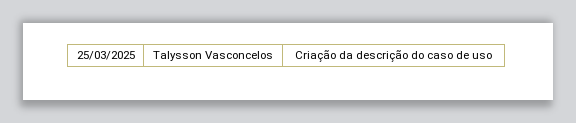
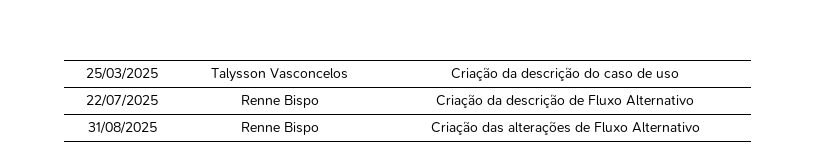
(493, 56) none -> [86,94,158,107] [240,95,319,108] [436,94,695,108] [87,121,157,134] [240,122,319,135] [430,121,700,135] // 22/07/2025 | Renne Bispo | Criação da descrição de Fluxo Alternativo // 31/08/2025 | Renne Bispo | Criação das alterações de Fluxo Alternativo

